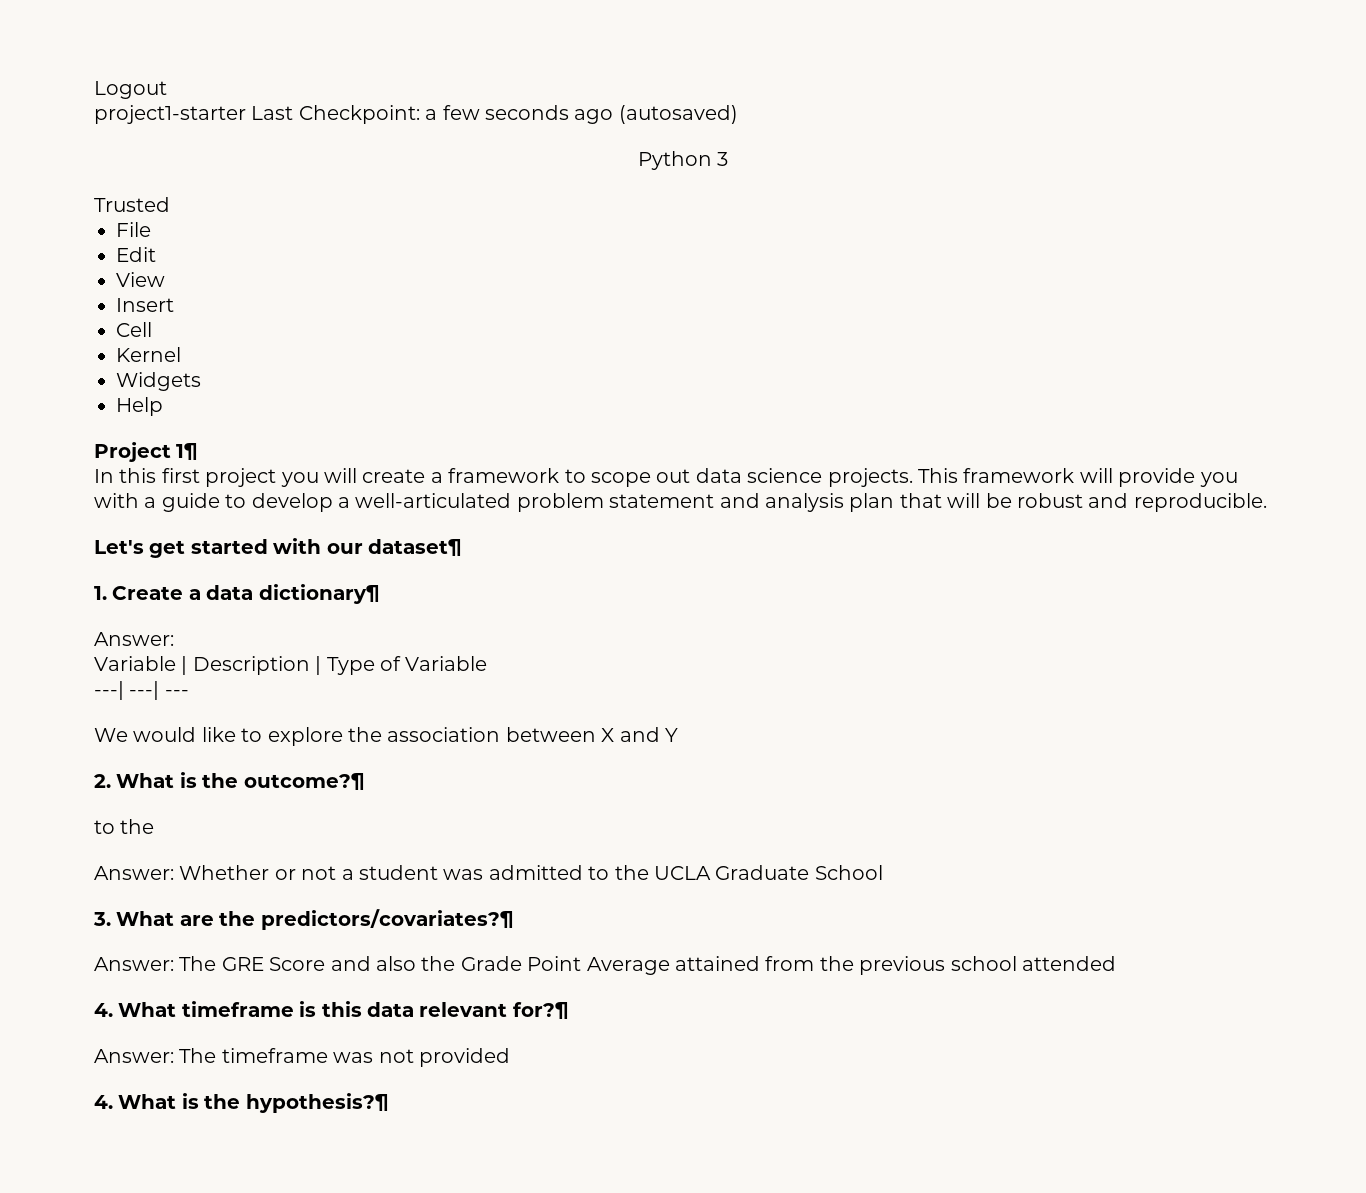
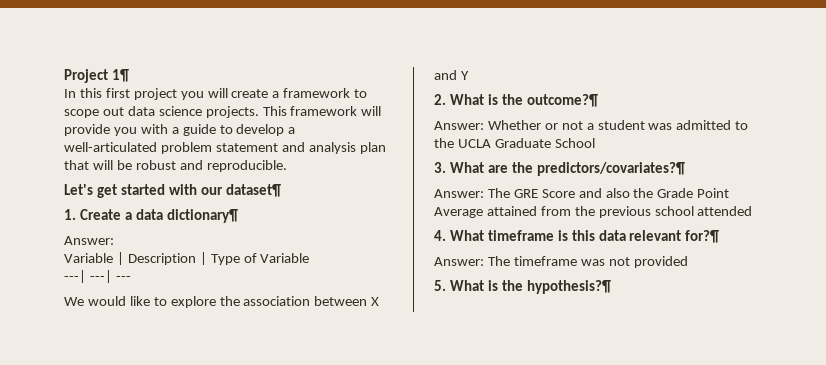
[94,81,167,99] [94,105,738,124] [637,151,729,170] [94,197,170,212] [116,222,151,237] [116,247,156,262] [116,272,165,287] [116,298,174,312] [116,322,152,337] [116,347,181,362] [116,372,201,391] [116,397,163,416] Logout // project1-starter Last Checkpoint: a few seconds ago (autosaved) // Python 3 // Trusted // File // Edit // View // Insert // Cell // Kernel // Widgets // Help // -> (64, 76) none
[94,819,155,834] // to the -> (598, 100) none
[94,1095,113,1109] 4. -> [434,280,446,291] 5.

